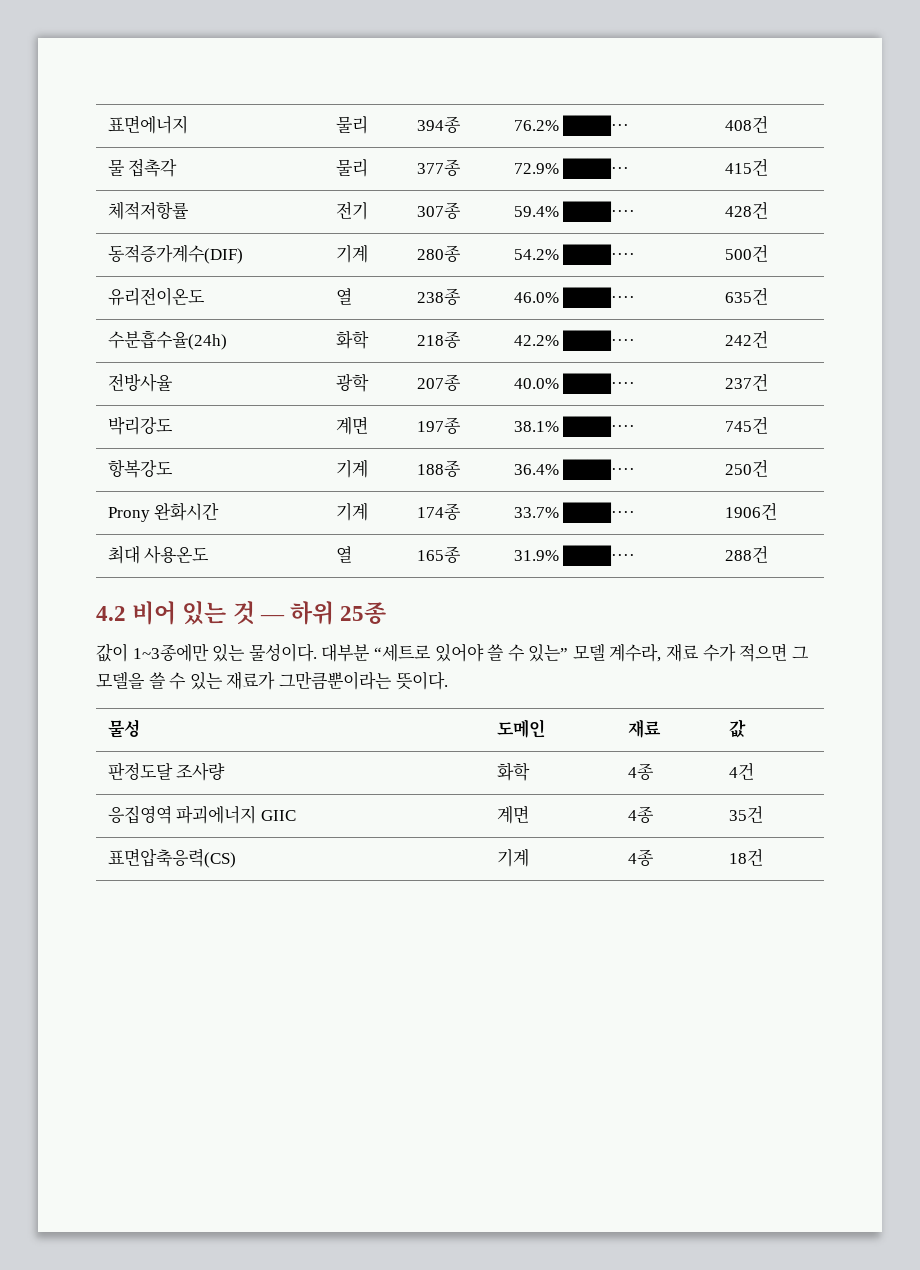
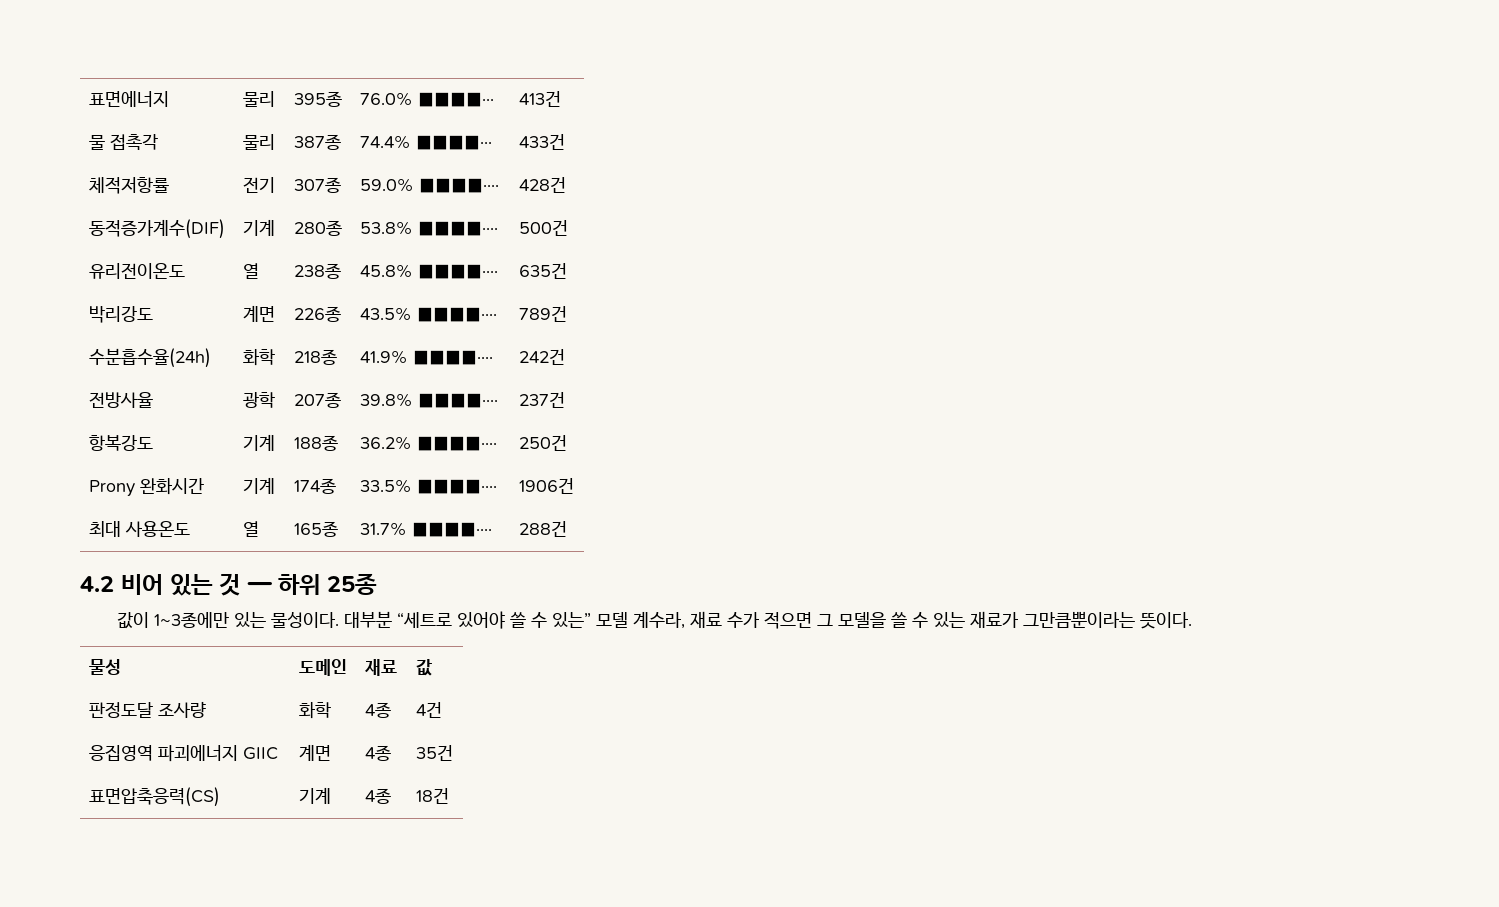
[416,116,461,133] [513,115,630,136] [724,115,768,133] 394종 | 76.2% ████··· | 408건 -> [293,91,342,107] [359,92,494,107] [518,91,561,107] 395종 | 76.0% ████··· | 413건
[416,159,461,176] [513,158,630,179] [724,158,768,176] 377종 | 72.9% ████··· | 415건 -> [293,134,341,150] [359,135,492,150] [518,134,565,150] 387종 | 74.4% ████··· | 433건
[513,206,559,217] 59.4% -> [359,178,414,192] 59.0%
[513,249,559,260] 54.2% -> [359,221,413,235] 53.8%
[513,292,559,303] 46.0% -> [359,264,413,278] 45.8%
(768, 296) none -> [88,306,153,323] [242,305,275,322] [293,306,341,322] [359,307,497,322] [518,306,567,322] // 박리강도 | 계면 | 226종 | 43.5% ████···· | 789건
[513,335,559,346] 42.2% -> [359,350,408,364] 41.9%
[513,378,559,389] 40.0% -> [359,393,413,407] 39.8%
[107,416,173,435] [335,416,368,435] [416,417,461,434] [513,416,636,437] [724,416,768,434] // 박리강도 | 계면 | 197종 | 38.1% ████···· | 745건 -> (565, 400) none
[513,464,559,475] 36.4% -> [359,436,412,450] 36.2%
[513,507,559,518] 33.7% -> [359,479,412,493] 33.5%
[513,550,559,561] 31.9% -> [359,522,407,536] 31.7%

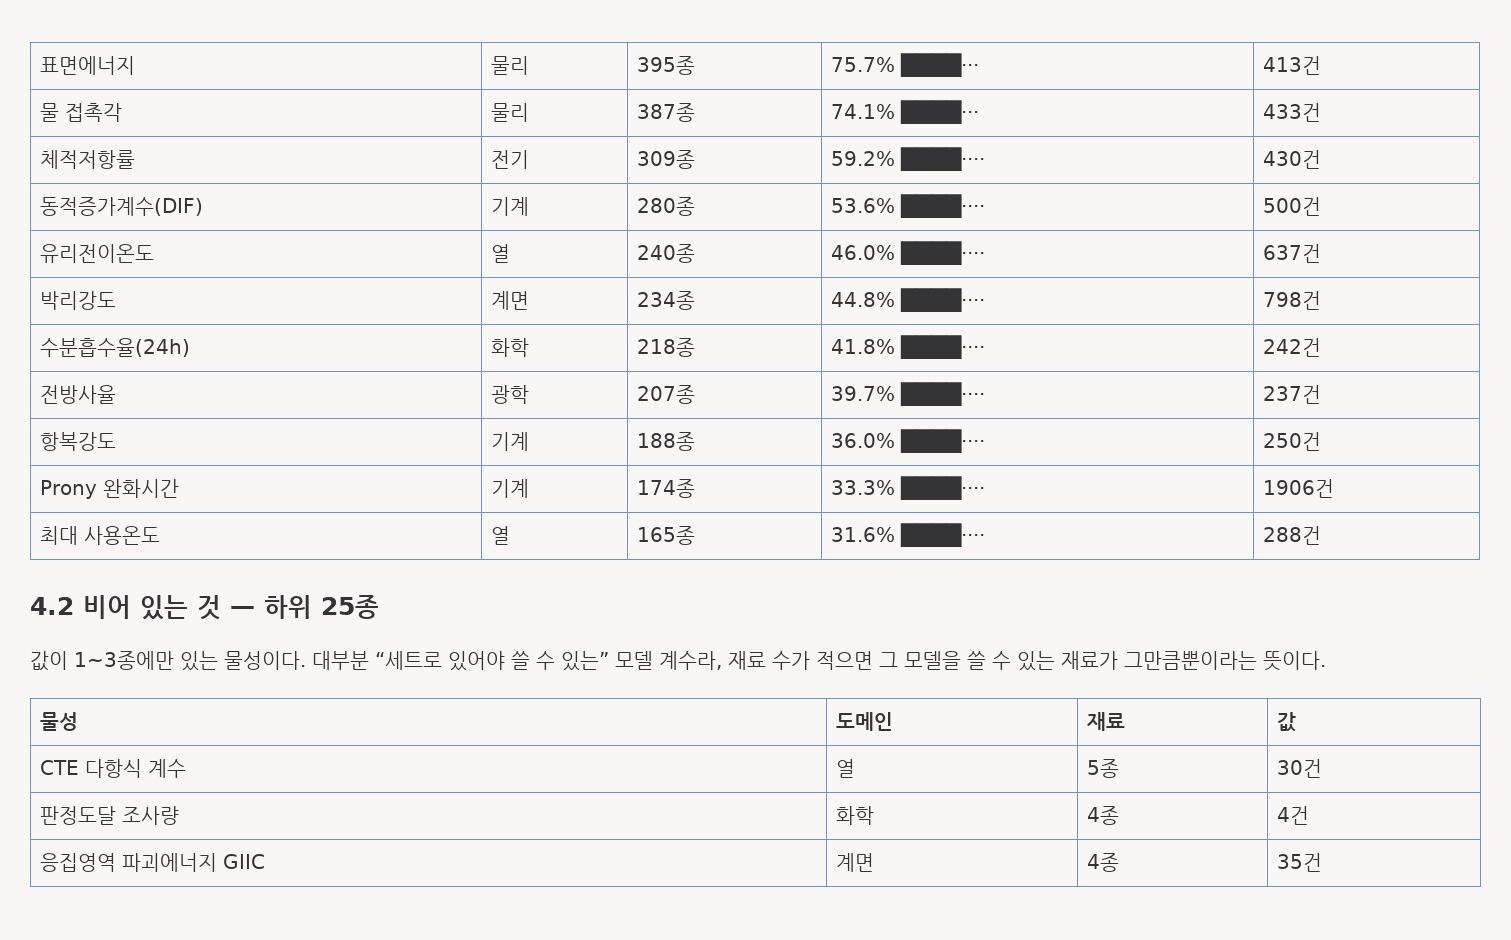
[359,92,413,106] 76.0% -> [831,57,896,72] 75.7%
[359,135,411,149] 74.4% -> [831,104,896,119] 74.1%
[293,177,341,193] [359,178,499,193] [518,177,566,193] 307종 | 59.0% ████···· | 428건 -> [637,150,696,169] [831,147,986,171] [1263,150,1322,169] 309종 | 59.2% ████···· | 430건
[359,221,413,235] 53.8% -> [831,198,896,213] 53.6%
[293,263,341,279] [359,264,498,279] [518,263,567,279] 238종 | 45.8% ████···· | 635건 -> [637,244,696,263] [831,241,986,265] [1263,244,1322,263] 240종 | 46.0% ████···· | 637건
[293,306,341,322] [359,307,497,322] [518,306,567,322] 226종 | 43.5% ████···· | 789건 -> [637,291,696,310] [831,288,986,312] [1263,291,1322,310] 234종 | 44.8% ████···· | 798건
[359,350,408,364] 41.9% -> [831,339,896,354] 41.8%
[359,393,413,407] 39.8% -> [831,386,896,401] 39.7%
[359,436,412,450] 36.2% -> [831,433,896,448] 36.0%
[359,479,412,493] 33.5% -> [831,480,896,495] 33.3%
[359,522,407,536] 31.7% -> [831,527,896,542] 31.6%
(432, 667) none -> [40,759,187,778] [836,759,856,778] [1087,759,1120,778] [1277,759,1323,778] // CTE 다항식 계수 | 열 | 5종 | 30건
[88,787,220,807] [298,787,331,804] [364,788,391,804] [415,788,449,804] // 표면압축응력(CS) | 기계 | 4종 | 18건 -> (1323, 862) none

